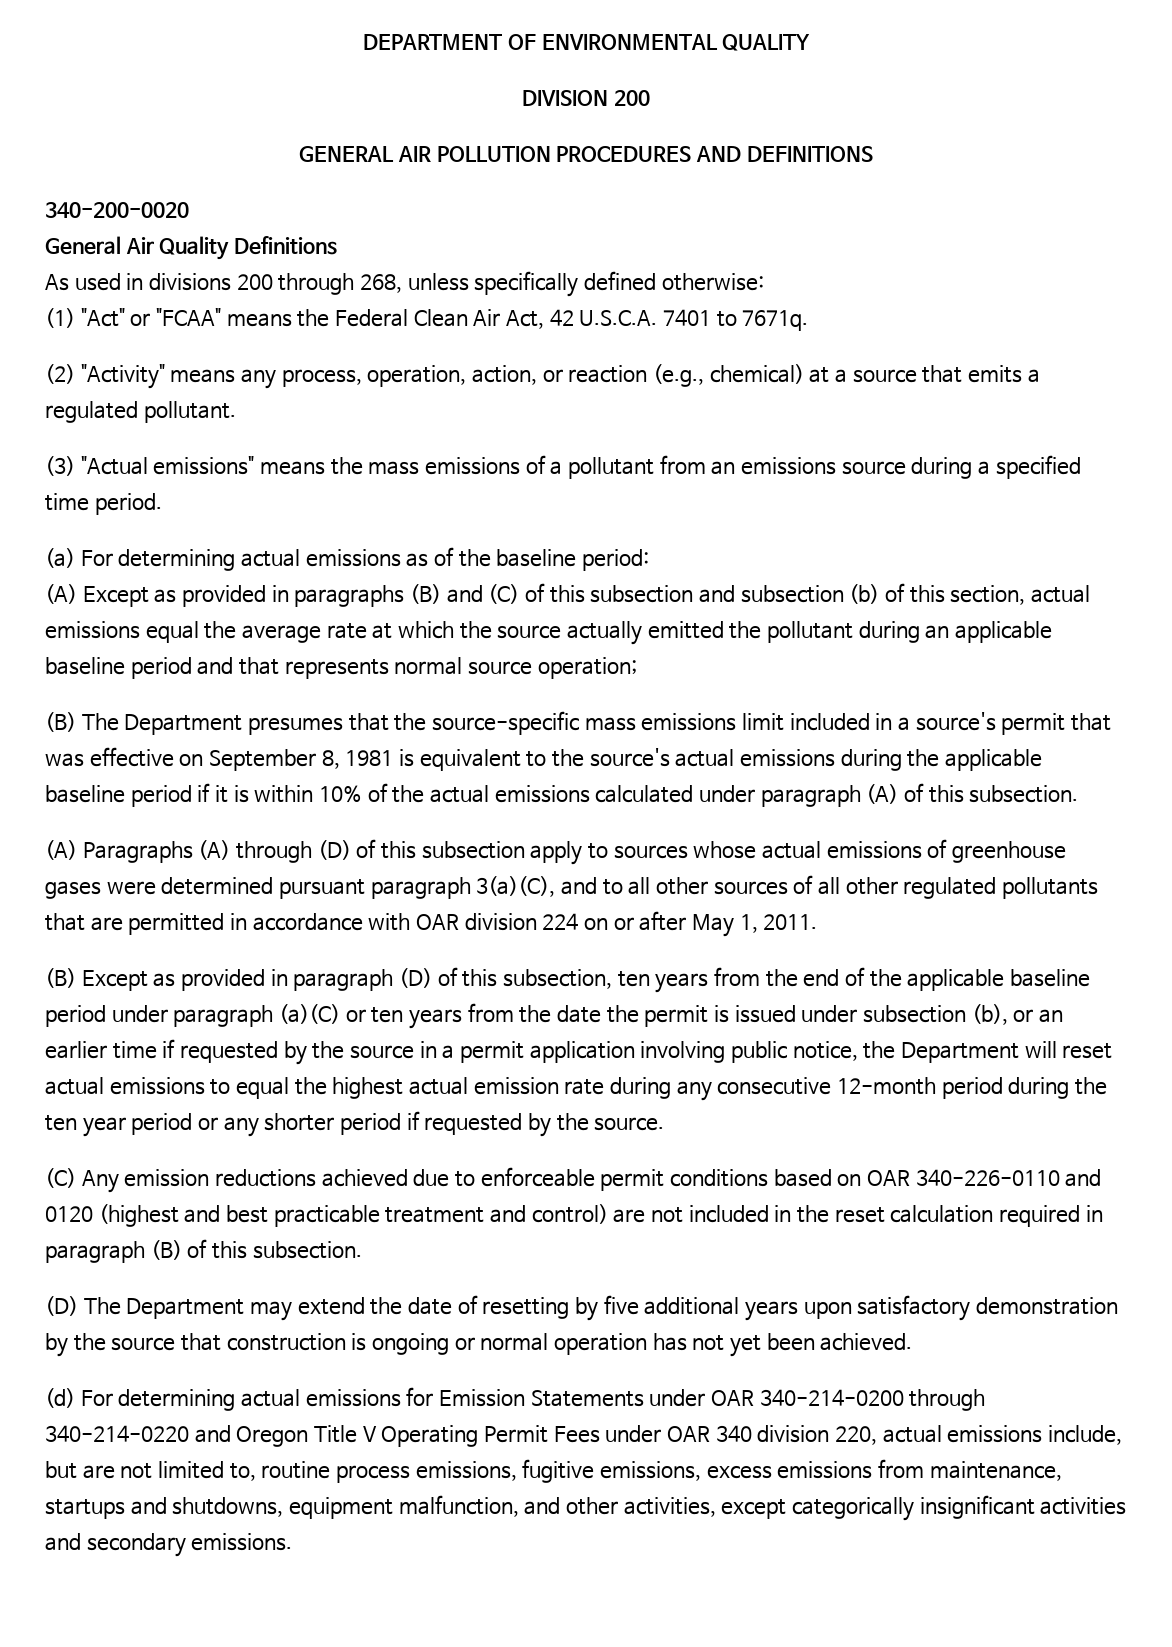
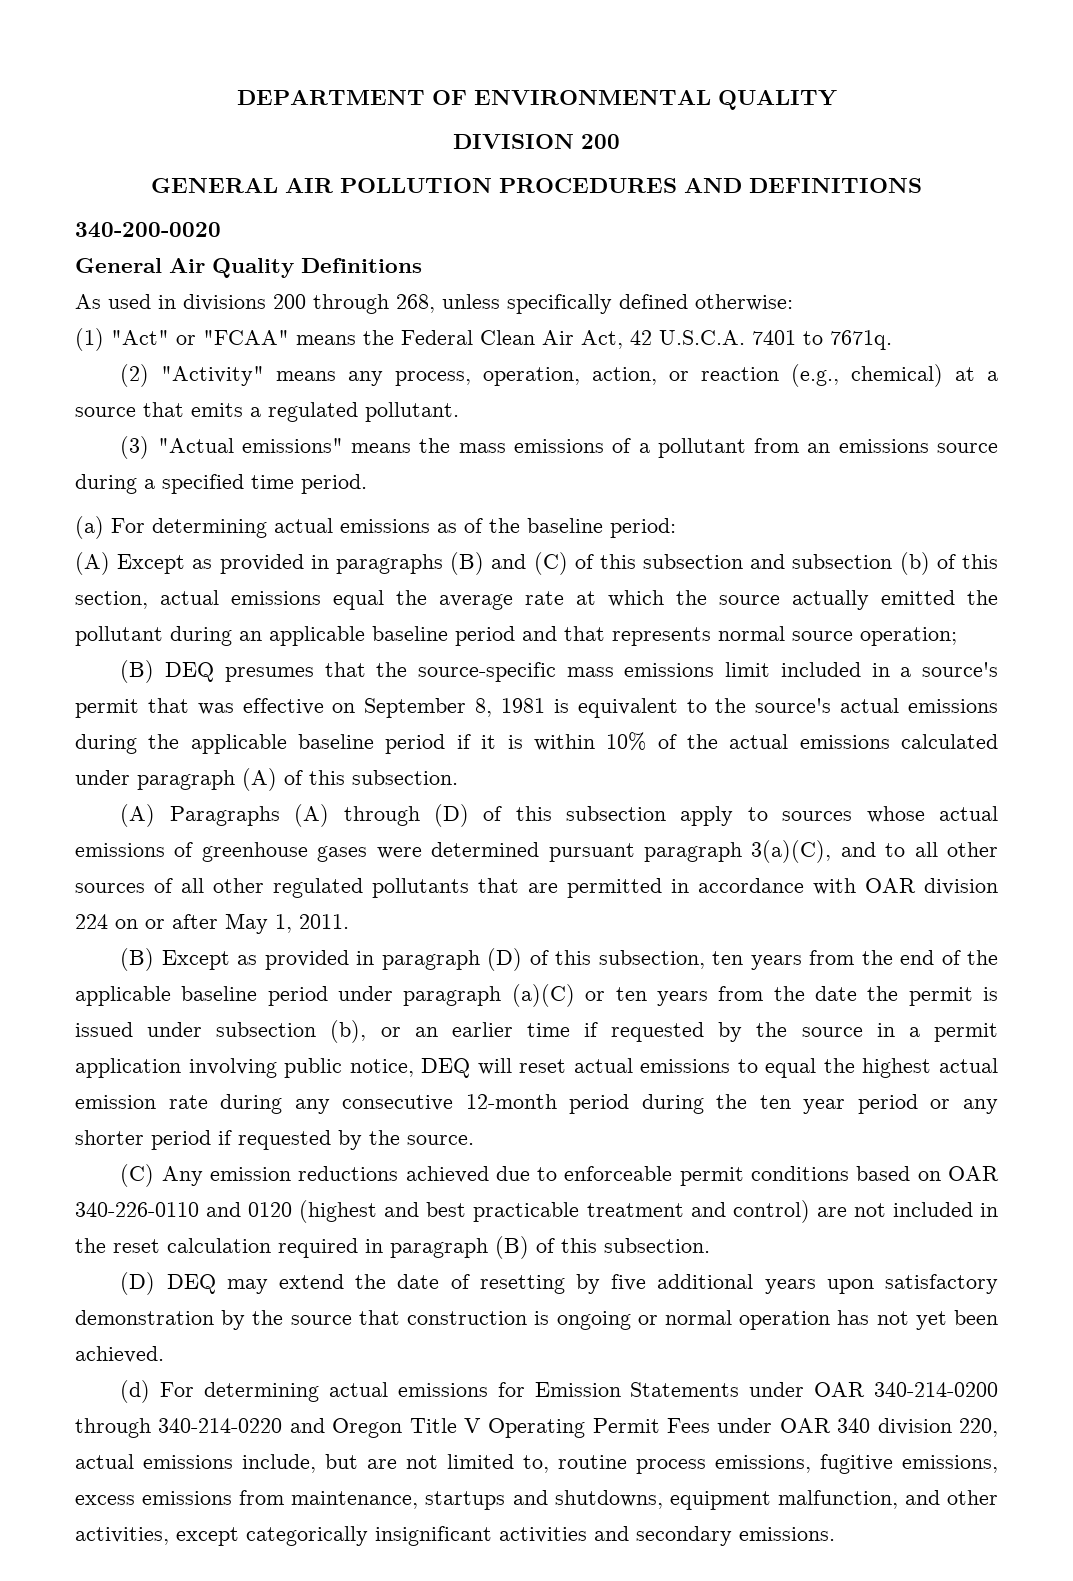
[81,713,243,735] The Department -> [165,662,215,682] DEQ
[863,1041,1019,1063] the Department -> [421,1058,471,1078] DEQ
[83,1297,245,1319] The Department -> [166,1274,216,1294] DEQ

